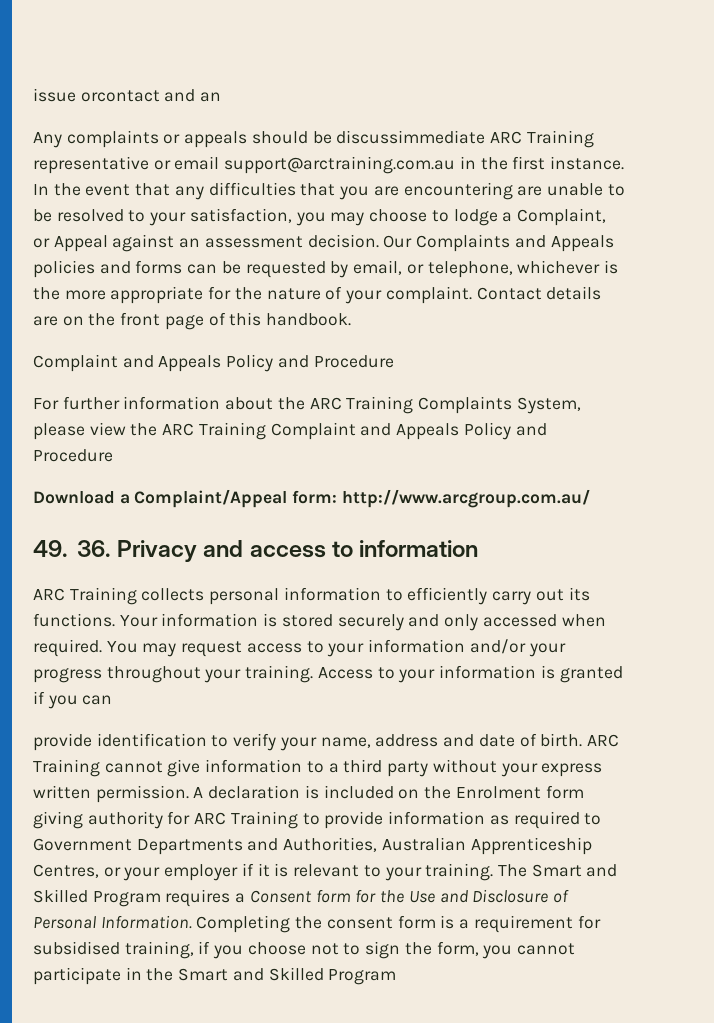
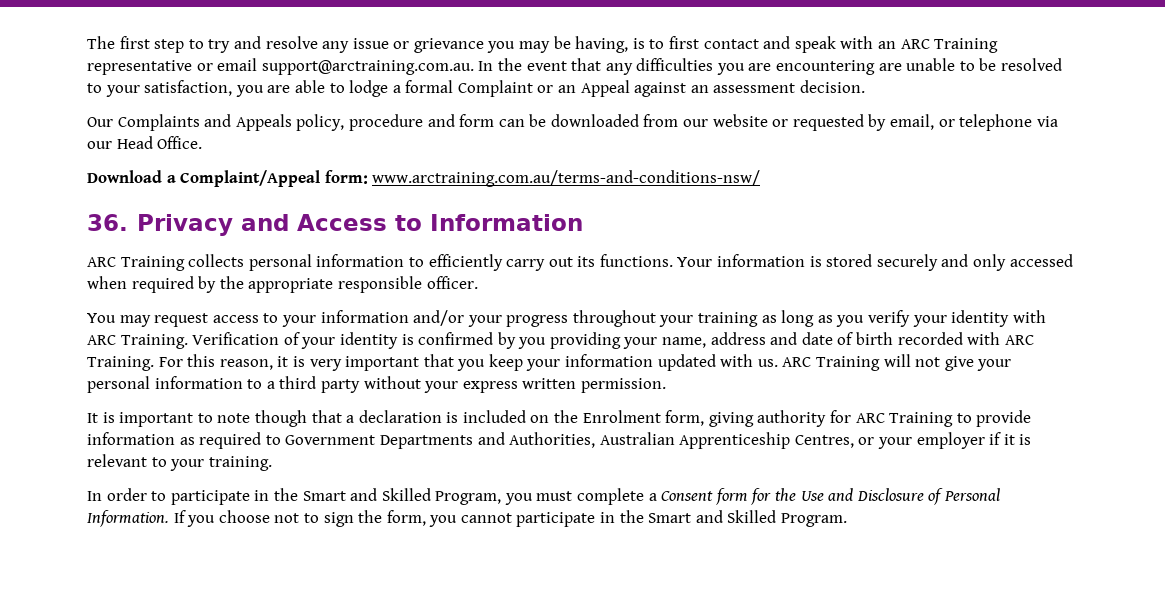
[33,88,222,102] [33,130,486,148] issue orcontact and an // Any complaints or appeals should be discussimmediate -> [87,36,896,53] The first step to try and resolve any issue or grievance you may be having, is to first contact and speak with an
[224,156,625,174] support@arctraining.com.au in the first instance. -> [261,60,474,75] support@arctraining.com.au.
[300,183,336,196] that -> (714, 64) none
[330,209,428,226] may choose -> [267,80,325,93] are able
[516,208,606,226] [33,238,50,248] Complaint, or -> [405,80,577,97] formal Complaint or an
(379, 241) none -> (866, 86) //
[33,260,618,278] [33,286,602,304] [33,312,352,330] [33,354,394,372] [33,396,581,414] [33,422,547,440] [33,449,113,462] [33,489,590,508] [33,540,479,562] policies and forms can be requested by email, or telephone, whichever is the more appropriate for the nature of your complaint. Contact details are on the front page of this handbook. // Complaint and Appeals Policy and Procedure // For further information about the ARC Training Complaints System, please view the ARC Training Complaint and Appeals Policy and Procedure // Download a Complaint/Appeal form: http://www.arcgroup.com.au/ // 49. 36. Privacy and access to information -> [296,114,1058,131] [87,136,203,149] [87,170,761,187] [87,214,583,236] policy, procedure and form can be downloaded from our website or requested by email, or telephone via our Head Office. // Download a Complaint/Appeal form: www.arctraining.com.au/terms-and-conditions-nsw/ // 36. Privacy and Access to Information
[33,639,102,657] required. -> [131,276,478,293] required by the appropriate responsible officer. //
[245,665,623,683] [33,691,113,709] [33,733,277,751] training. Access to your information is granted if you can // provide identification to verify -> [698,310,1046,327] [87,332,621,349] training as long as you verify your identity with ARC Training. Verification of your identity is confirmed by you providing
[540,733,619,747] [33,759,201,777] birth. ARC Training cannot give -> [856,332,1034,345] [87,354,1012,371] [87,376,150,393] birth recorded with ARC Training. For this reason, it is very important that you keep your information updated with us. ARC Training will not give your personal
[193,787,204,798] A -> [87,410,355,427] // It is important to note though that a
[545,785,584,799] form -> [665,410,705,426] form,
[497,864,618,877] [33,889,231,907] The Smart and Skilled Program requires -> [87,488,645,505] // In order to participate in the Smart and Skilled Program, you must complete
[196,915,601,933] [33,941,211,959] Completing the consent form is a requirement for subsidised training, if -> [173,510,186,523] If
[328,969,397,985] Program -> [781,513,848,527] Program.

